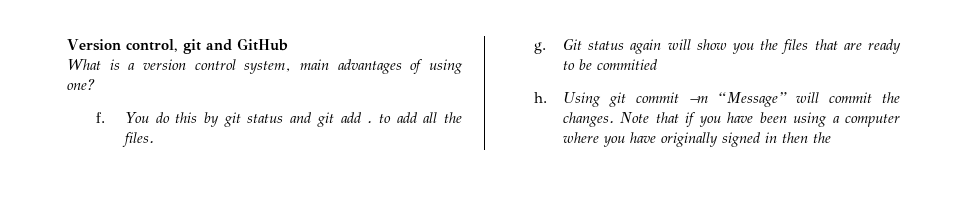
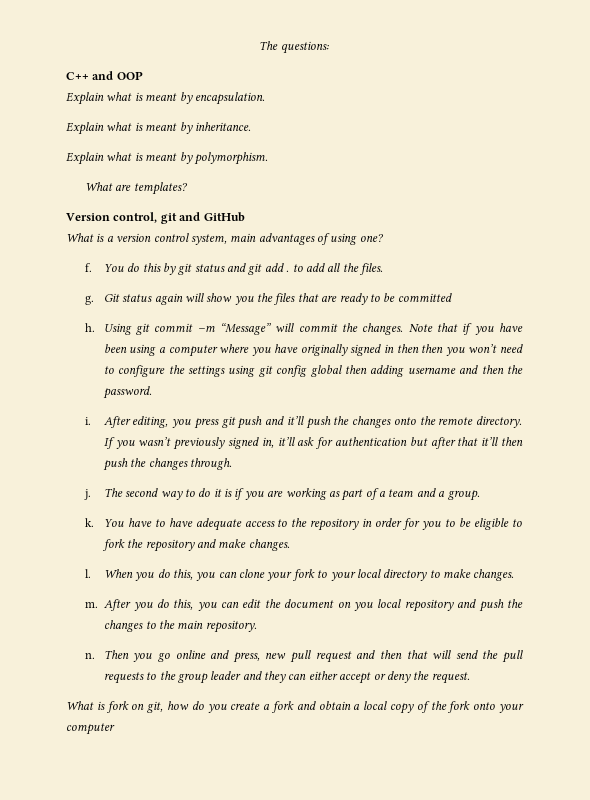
(67, 45) none -> [259,41,329,54] [66,71,143,80] [66,92,265,105] [66,122,251,135] [66,152,268,165] [84,182,188,195] The questions: // C++ and OOP // Explain what is meant by encapsulation. // Explain what is meant by inheritance. // Explain what is meant by polymorphism. // What are templates? //
[597,59,659,70] commitied -> [397,293,452,302] committed
[813,132,832,143] the -> [421,344,523,356] [103,365,523,377] [102,386,152,399] [84,416,522,429] [103,437,524,450] [102,458,232,471] [83,488,480,501] [84,518,522,531] [102,539,290,552] [84,569,515,581] [84,599,523,612] [104,620,257,633] [84,650,524,663] [103,671,470,684] [66,701,525,714] [66,723,115,735] then you won’t need to configure the settings using git config global then adding username and then the password. // i. After editing, you press git push and it’ll push the changes onto the remote directory. If you wasn’t previously signed in, it’ll ask for authentication but after that it’ll then push the changes through. // j. The second way to do it is if you are working as part of a team and a group. // k. You have to have adequate access to the repository in order for you to be eligible to fork the repository and make changes. // l. When you do this, you can clone your fork to your local directory to make changes. // m. After you do this, you can edit the document on you local repository and push the changes to the main repository. // n. Then you go online and press, new pull request and then that will send the pull requests to the group leader and they can either accept or deny the request. // What is fork on git, how do you create a fork and obtain a local copy of the fork onto your computer

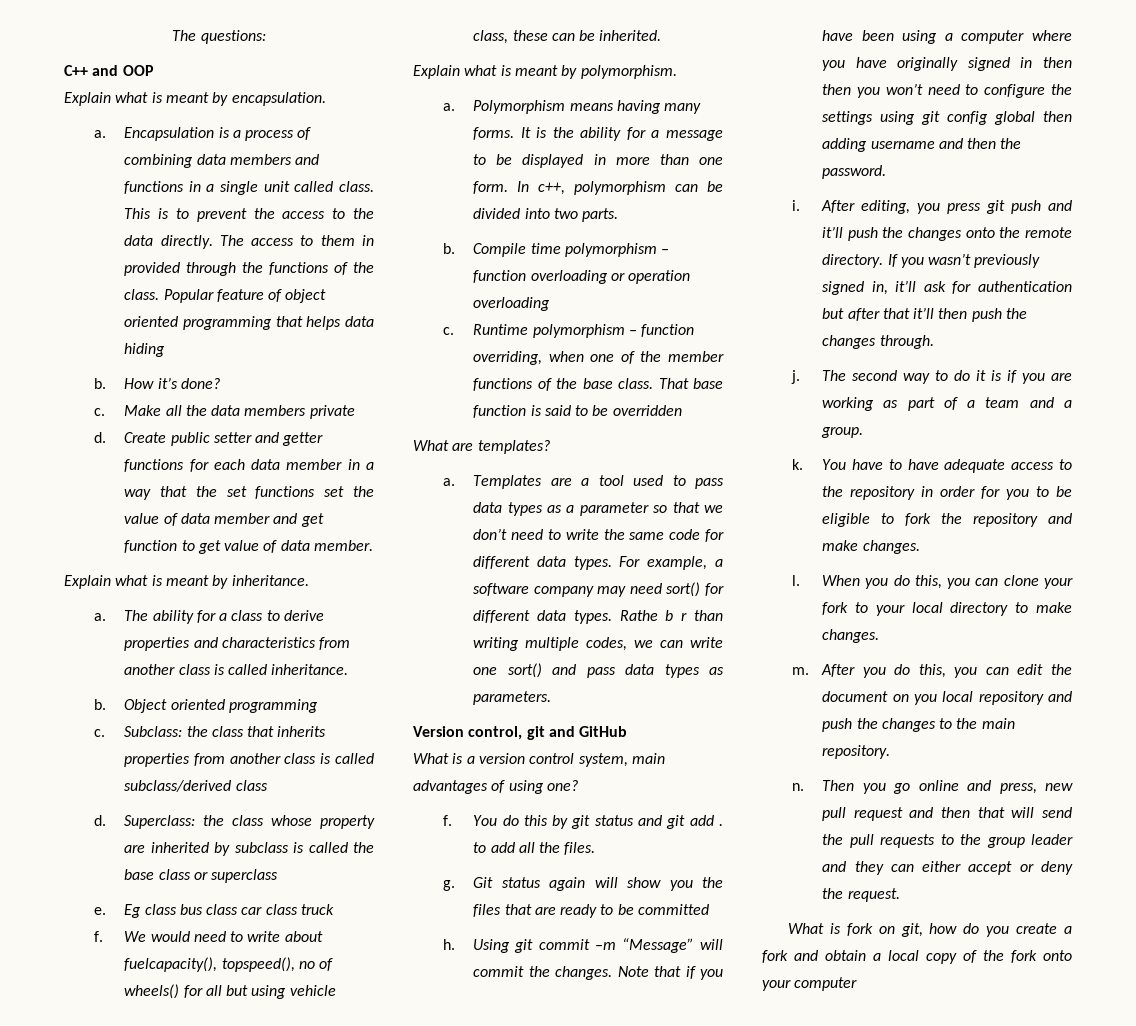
(265, 98) none -> [94,127,312,141] [124,154,320,168] [124,181,374,195] [124,208,374,222] [124,235,374,249] [124,262,374,276] [124,289,327,303] [124,316,374,330] [124,343,166,357] [94,377,220,389] [94,405,355,419] [94,432,324,446] [124,459,374,472] [124,486,374,500] [124,513,324,527] [124,540,374,554] // a. Encapsulation is a process of combining data members and functions in a single unit called class. This is to prevent the access to the data directly. The access to them in provided through the functions of the class. Popular feature of object oriented programming that helps data hiding // b. How it’s done? // c. Make all the data members private // d. Create public setter and getter functions for each data member in a way that the set functions set the value of data member and get function to get value of data member.
(251, 126) none -> [94,610,325,624] [124,637,351,651] [124,664,349,675] [94,699,318,713] [94,726,327,737] [124,753,374,767] [124,780,268,792] [94,815,375,829] [124,842,374,856] [124,869,279,883] [94,904,335,918] [94,931,323,942] [124,957,334,972] [124,984,336,999] [473,30,662,44] // a. The ability for a class to derive properties and characteristics from another class is called inheritance. // b. Object oriented programming // c. Subclass: the class that inherits properties from another class is called subclass/derived class // d. Superclass: the class whose property are inherited by subclass is called the base class or superclass // e. Eg class bus class car class truck // f. We would need to write about fuelcapacity(), topspeed(), no of wheels() for all but using vehicle class, these can be inherited.
[84,182,188,195] What are templates? -> [443,100,702,114] [473,127,723,141] [473,154,723,168] [473,181,723,195] [473,208,619,222] [443,243,670,257] [473,270,691,284] [473,297,551,311] [443,324,695,338] [473,351,724,365] [473,378,723,391] [473,405,682,418] [413,440,550,454] [443,475,724,489] [473,502,723,516] [473,528,724,542] [473,556,723,570] [473,582,724,597] [473,610,723,624] [473,637,723,651] [473,663,724,678] [473,691,552,705] a. Polymorphism means having many forms. It is the ability for a message to be displayed in more than one form. In c++, polymorphism can be divided into two parts. // b. Compile time polymorphism – function overloading or operation overloading // c. Runtime polymorphism – function overriding, when one of the member functions of the base class. That base function is said to be overridden // What are templates? // a. Templates are a tool used to pass data types as a parameter so that we don’t need to write the same code for different data types. For example, a software company may need sort() for different data types. Rathe b r than writing multiple codes, we can write one sort() and pass data types as parameters.

